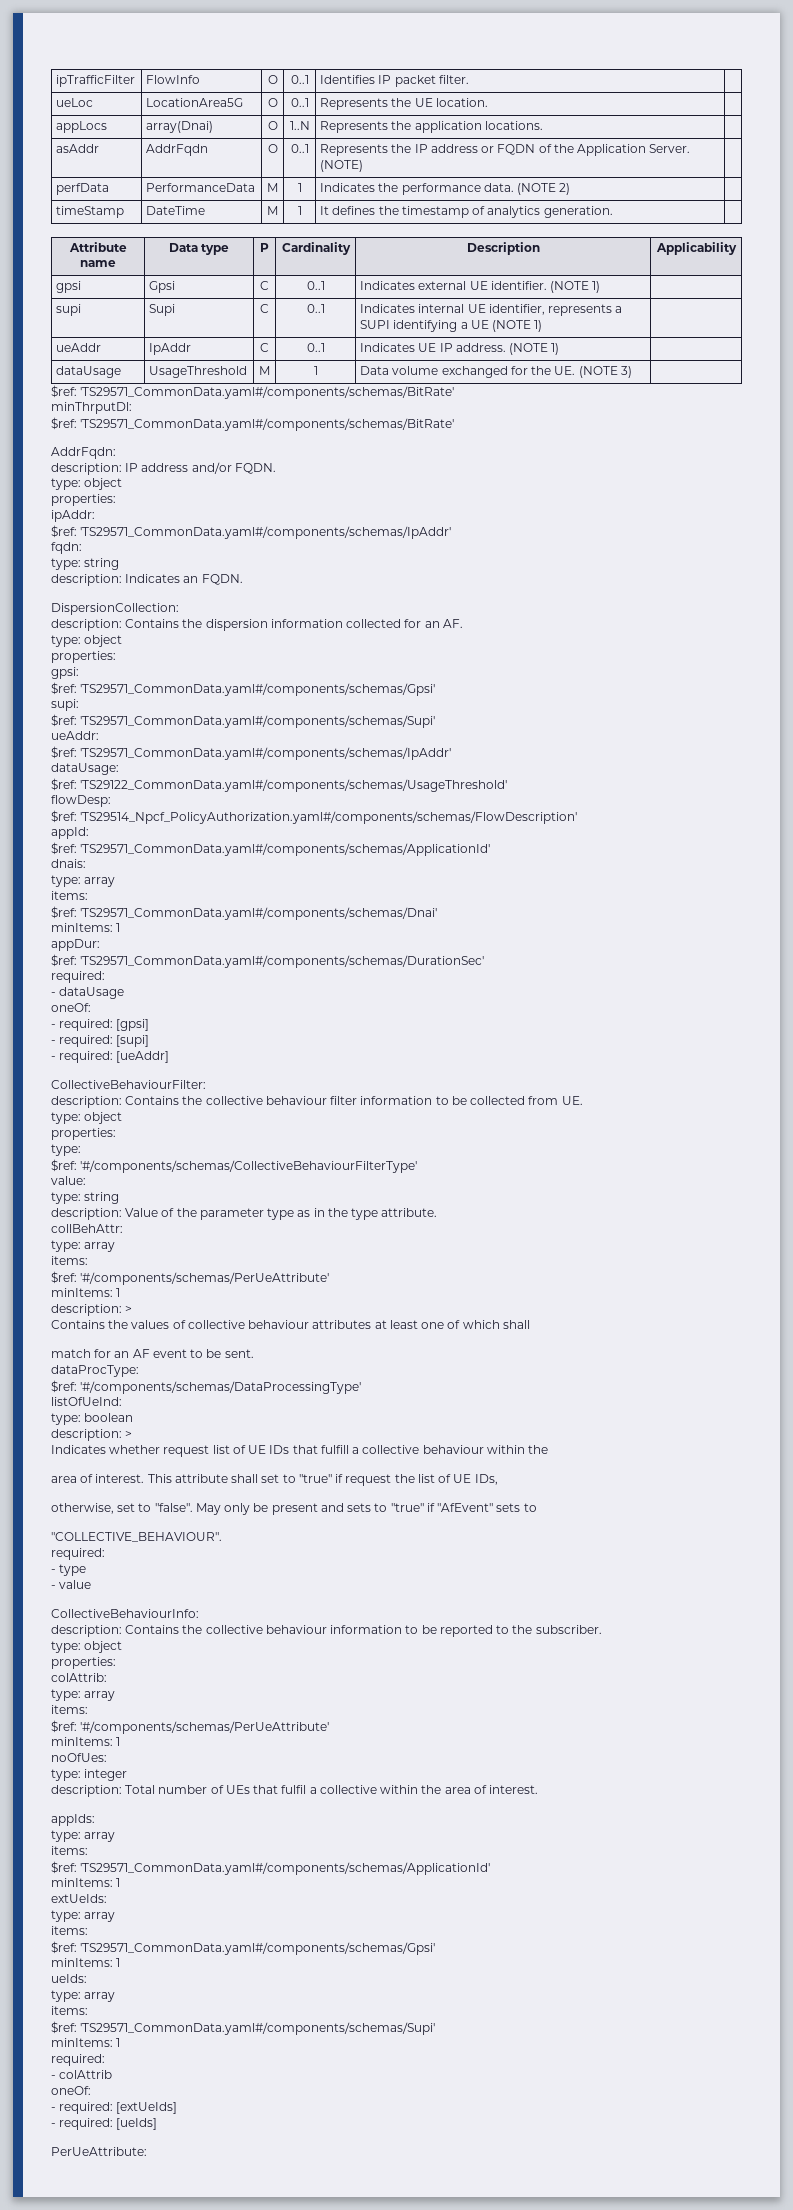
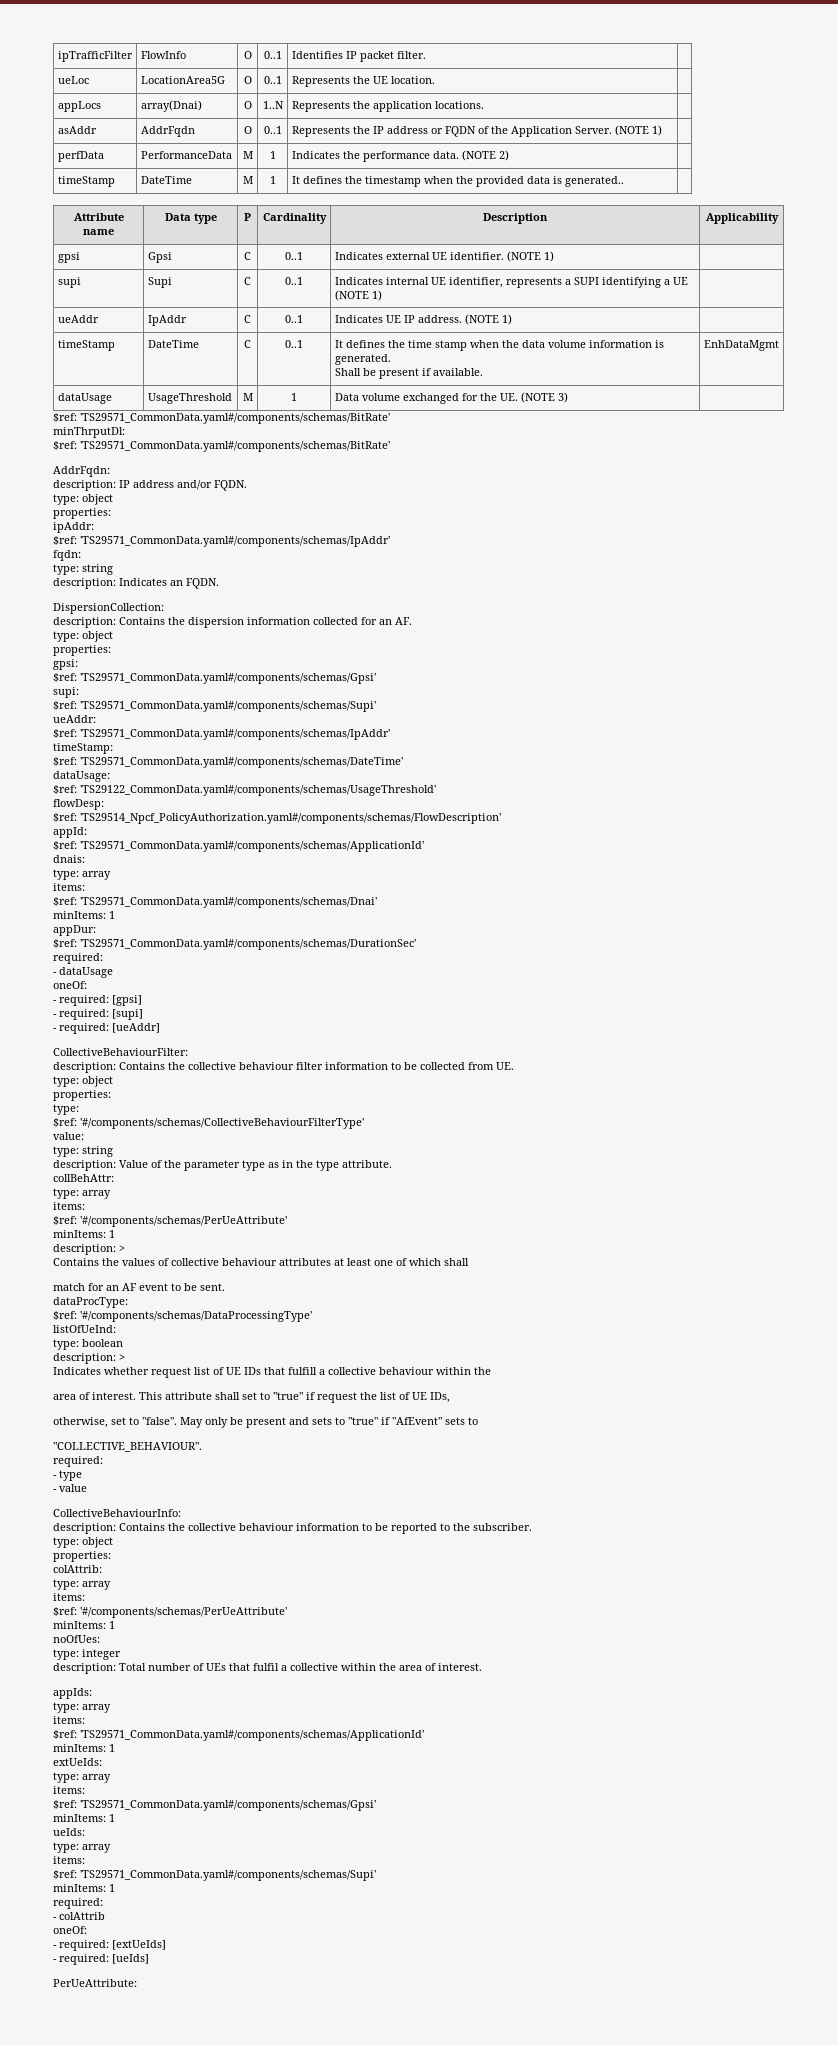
[320,160,364,172] (NOTE) -> [614,125,662,136] (NOTE 1)
[472,206,613,218] of analytics generation. -> [423,176,624,187] when the provided data is generated..
(560, 349) none -> [57,340,115,351] [147,340,199,348] [244,340,251,348] [285,340,303,348] [334,340,664,351] [334,354,391,365] [334,368,483,379] [703,340,779,351] // timeStamp | DateTime | C | 0..1 | It defines the time stamp when the data volume information is generated. // Shall be present if available. | EnhDataMgmt
(452, 753) none -> [53,743,113,754] [53,757,403,768] // timeStamp: // $ref: 'TS29571_CommonData.yaml#/components/schemas/DateTime'

